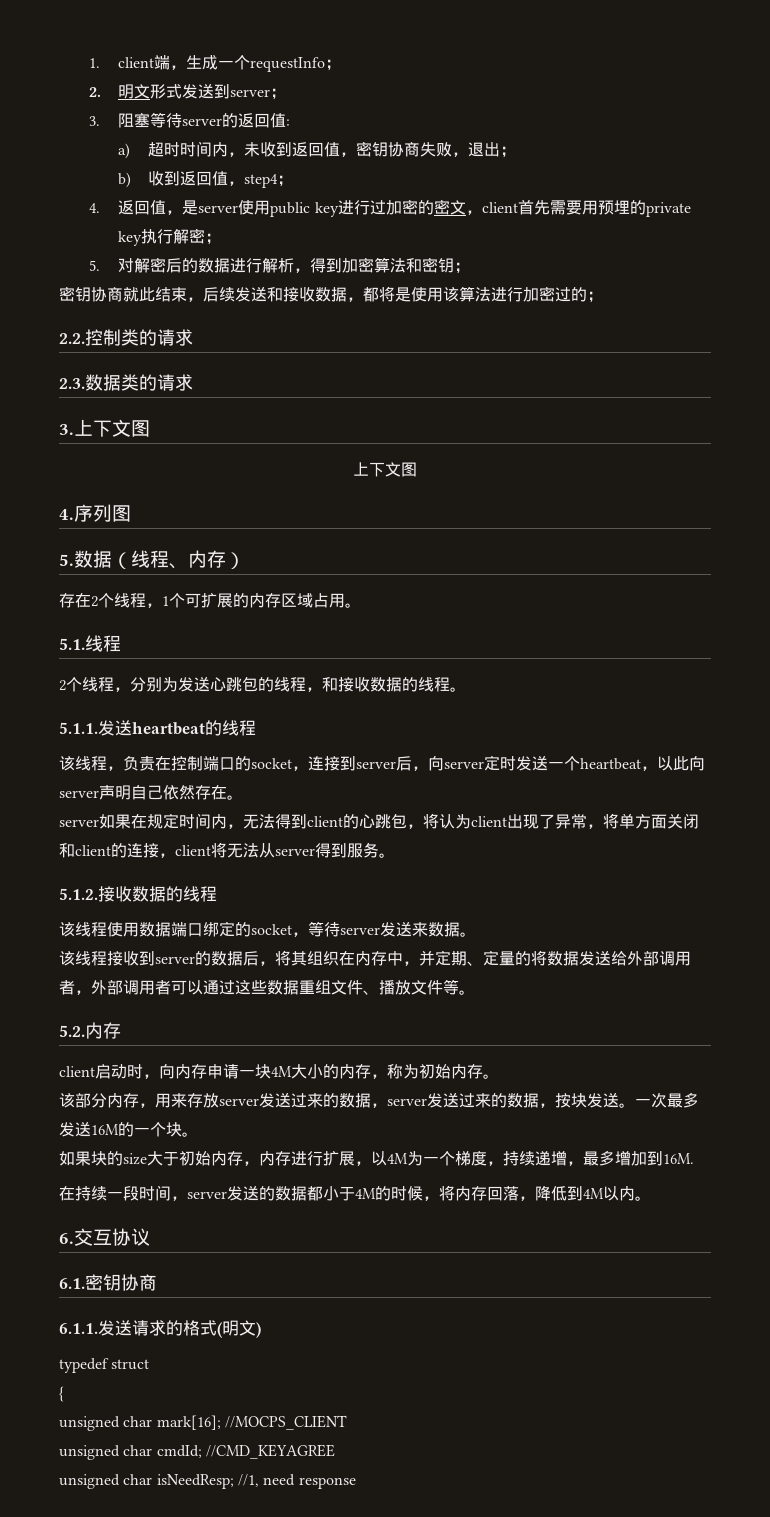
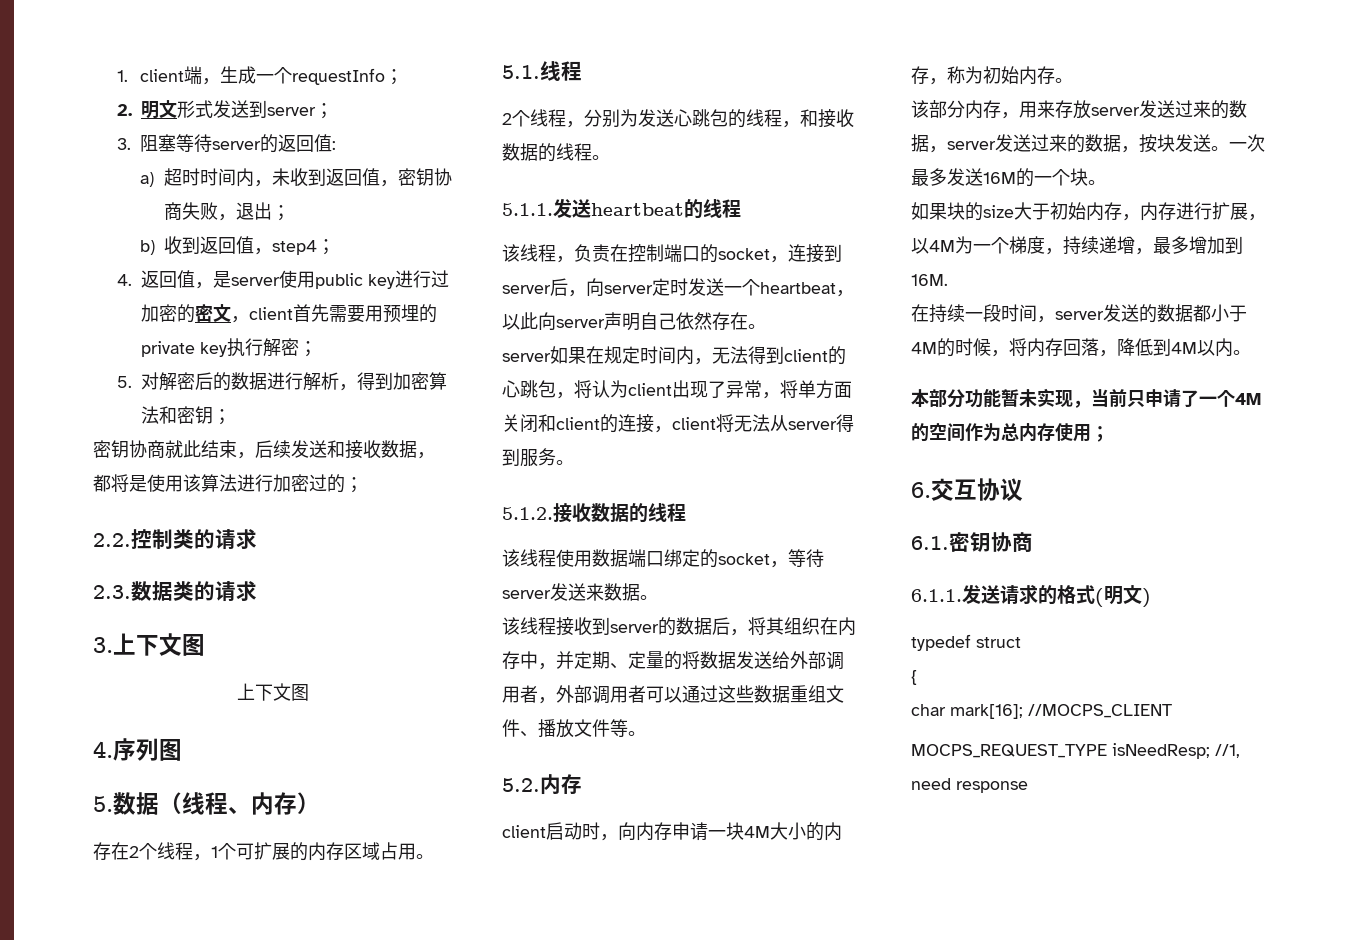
(651, 1198) none -> [911,388,1261,408] [911,423,1109,442] // 本部分功能暂未实现，当前只申请了一个4M的空间作为总内存使用；
[59,1416,120,1431] unsigned -> (917, 677) none
[59,1444,335,1460] [59,1474,153,1489] unsigned char cmdId; //CMD_KEYAGREE // unsigned char -> [911,744,1107,758] MOCPS_REQUEST_TYPE

